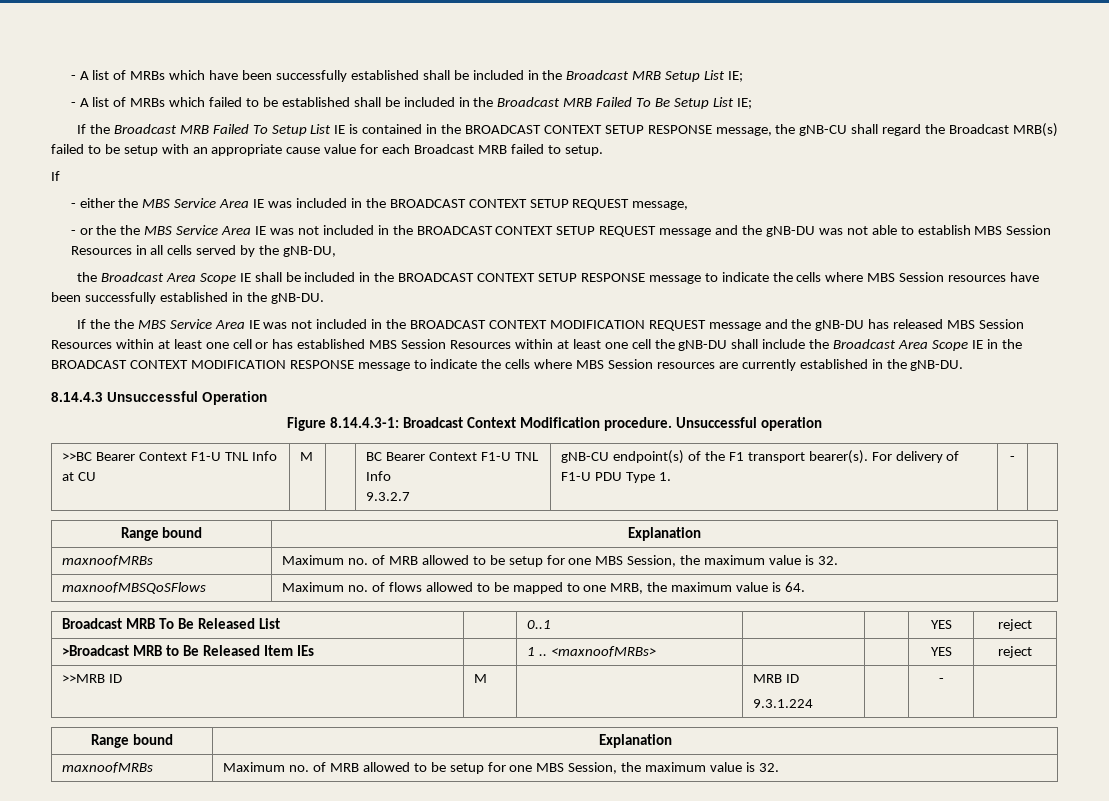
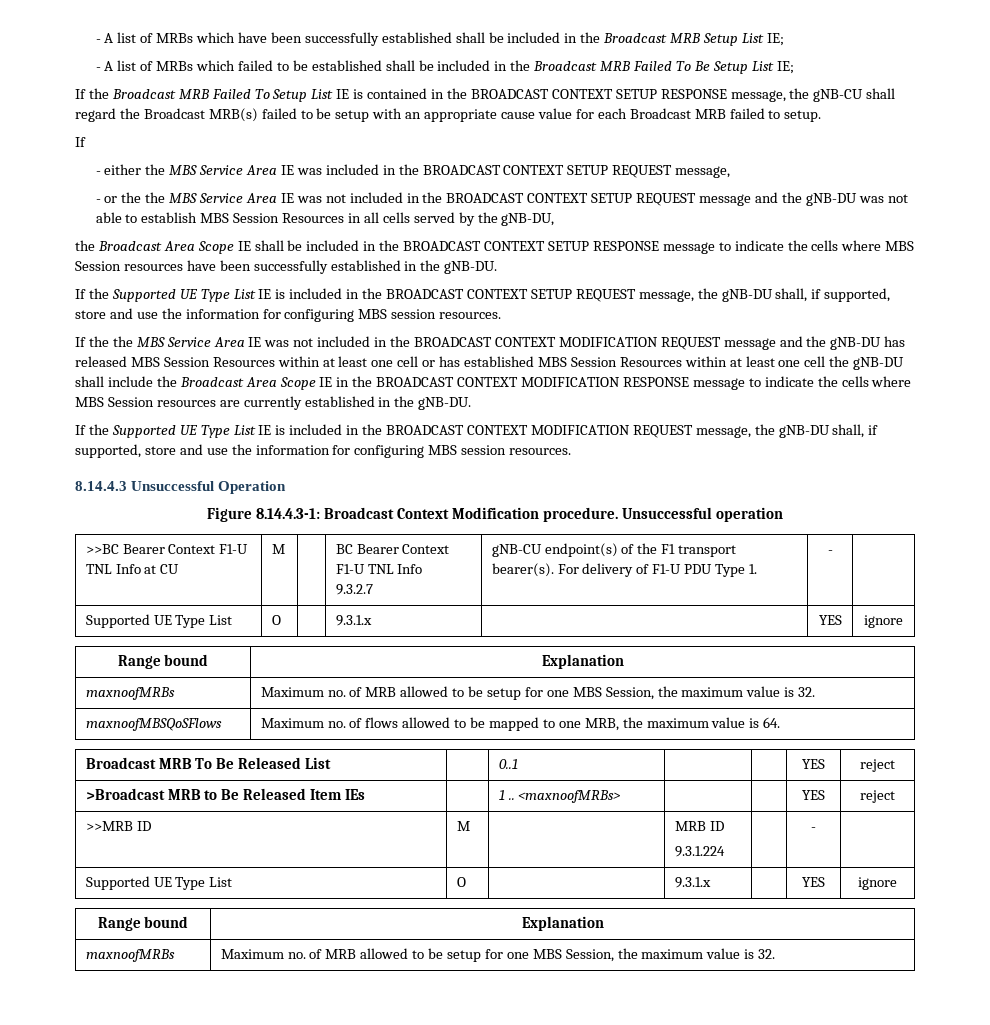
(324, 298) none -> [75,288,891,302] [75,308,502,322] // If the Supported UE Type List IE is included in the BROADCAST CONTEXT SETUP REQUEST message, the gNB-DU shall, if supported, store and use the information for configuring MBS session resources.
(964, 365) none -> [75,424,879,438] [75,444,572,458] // If the Supported UE Type List IE is included in the BROADCAST CONTEXT MODIFICATION REQUEST message, the gNB-DU shall, if supported, store and use the information for configuring MBS session resources.
(1015, 458) none -> [85,614,233,628] [271,615,281,625] [335,615,372,626] [818,615,842,625] [864,615,903,628] // Supported UE Type List | O | | 9.3.1.x | | YES | ignore
(944, 680) none -> [85,876,233,890] [456,877,466,887] [674,877,711,888] [802,877,825,887] [858,877,897,890] // Supported UE Type List | O | | 9.3.1.x | | YES | ignore

